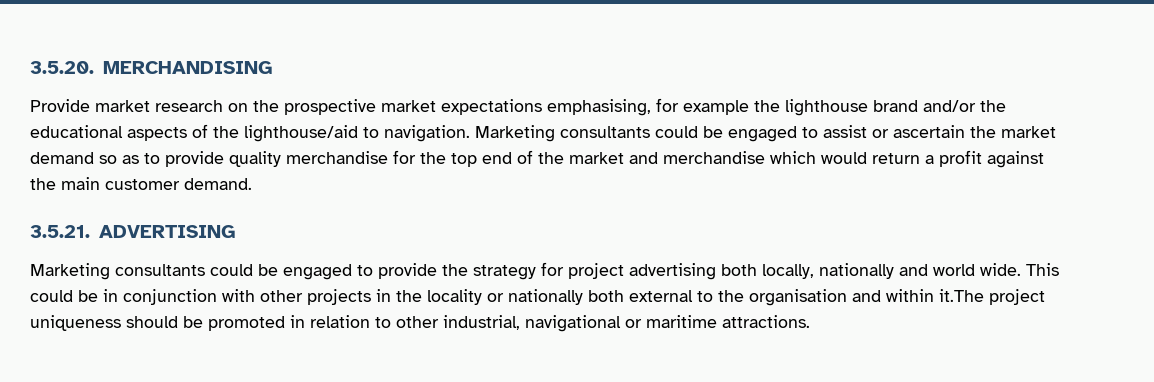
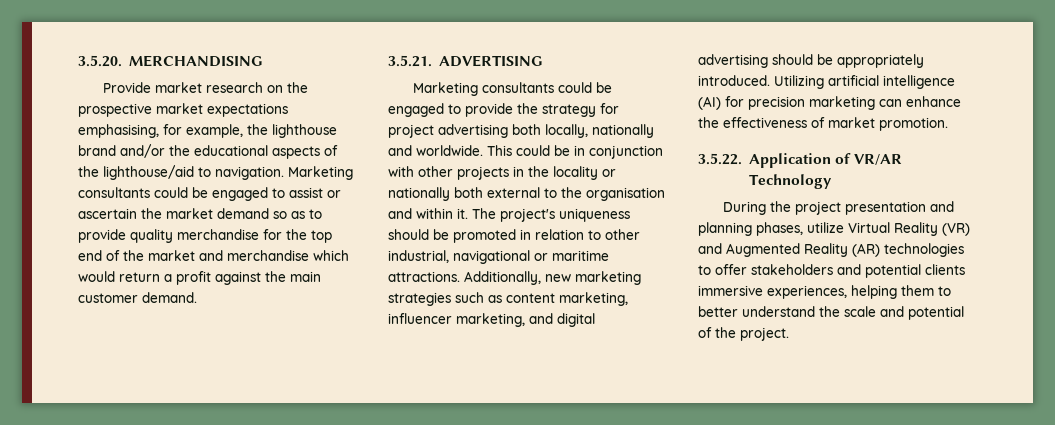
[683,100,749,115] example -> [186,124,243,138] example,
[933,263,1021,276] world wide. -> [416,145,483,156] worldwide.
[939,289,1045,305] it.The project -> [457,208,555,222] it. The project's
(810, 321) none -> [464,271,641,285] [388,292,628,306] [388,313,595,327] [698,54,924,68] [698,75,955,89] [698,96,961,110] [698,117,948,131] [698,153,903,168] [748,174,832,189] [723,201,955,215] [698,222,970,236] [698,243,964,257] [698,264,965,278] [698,285,951,299] [698,306,964,320] [698,327,789,341] Additionally, new marketing strategies such as content marketing, influencer marketing, and digital advertising should be appropriately introduced. Utilizing artificial intelligence (AI) for precision marketing can enhance the effectiveness of market promotion. // 3.5.22. Application of VR/AR Technology // During the project presentation and planning phases, utilize Virtual Reality (VR) and Augmented Reality (AR) technologies to offer stakeholders and potential clients immersive experiences, helping them to better understand the scale and potential of the project.

